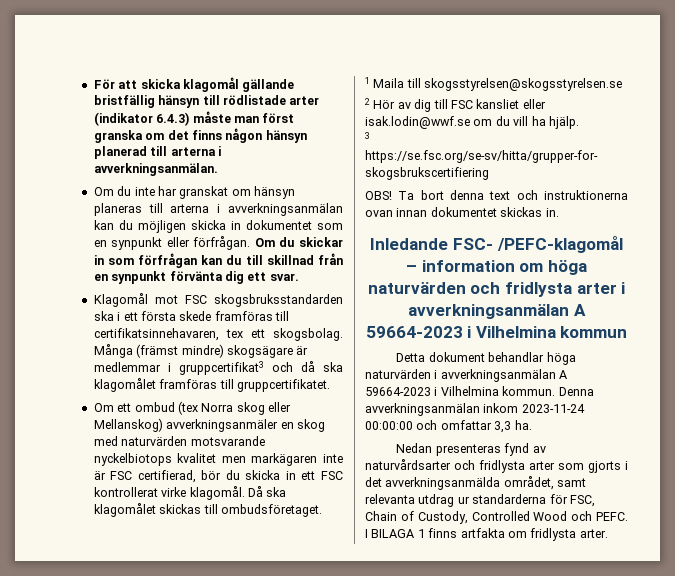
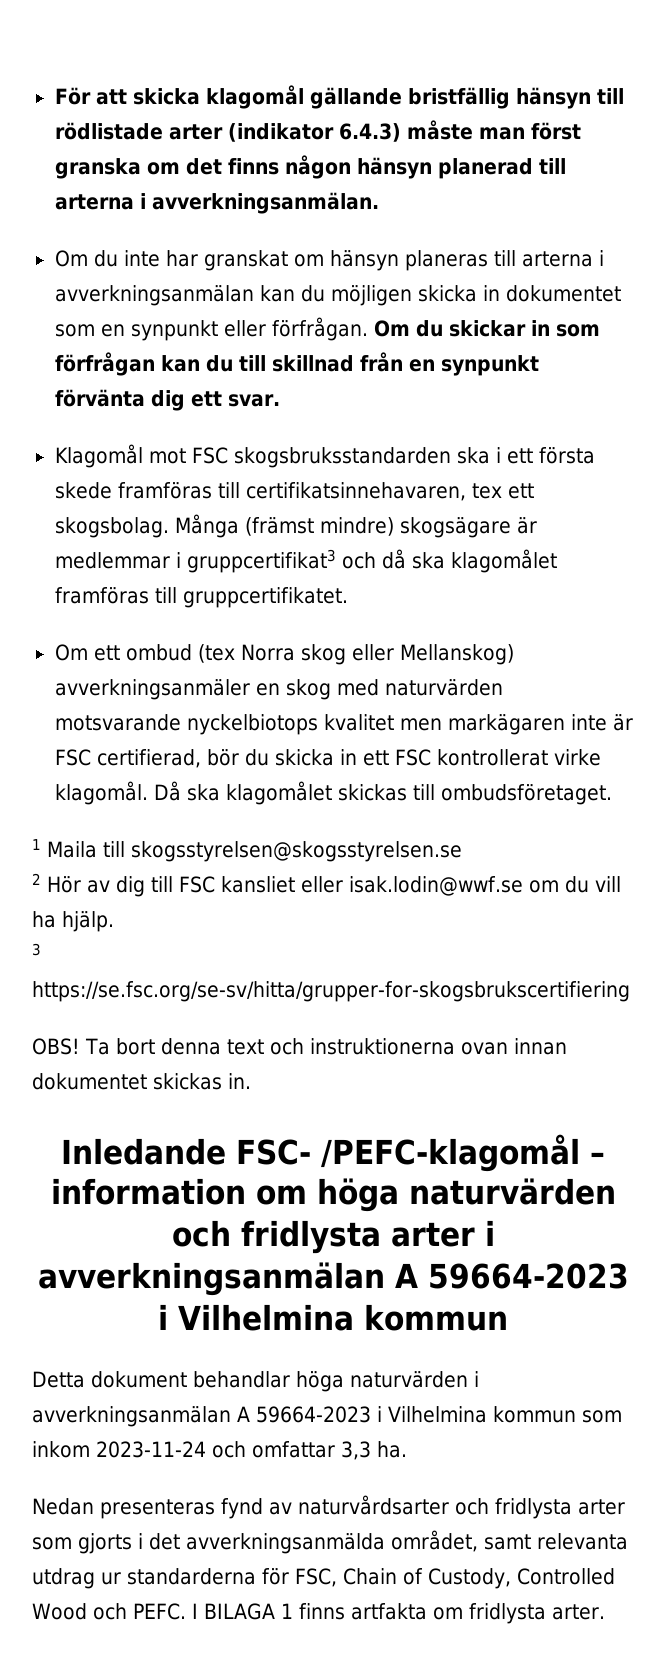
[502,386,594,396] [365,403,480,416] kommun. Denna avverkningsanmälan -> [493,1406,622,1423] kommun som
[365,421,413,430] 00:00:00 -> (206, 1449) none

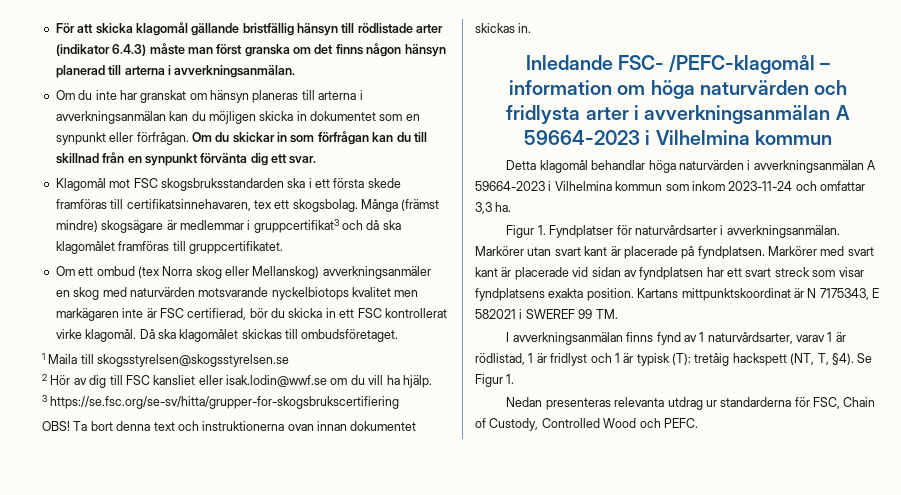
[91,1371,187,1388] dokument -> [539,160,588,173] klagomål
[32,1495,625,1519] [32,1530,531,1554] Nedan presenteras fynd av naturvårdsarter och fridlysta arter som gjorts i det avverkningsanmälda området, samt -> [506,225,840,238] [475,246,874,259] [475,267,864,280] [475,288,879,301] [475,309,618,319] [506,332,846,345] [475,353,873,366] [475,374,515,387] [506,397,611,410] Figur 1. Fyndplatser för naturvårdsarter i avverkningsanmälan. Markörer utan svart kant är placerade på fyndplatsen. Markörer med svart kant är placerade vid sidan av fyndplatsen har ett svart streck som visar fyndplatsens exakta position. Kartans mittpunktskoordinat är N 7175343, E 582021 i SWEREF 99 TM. // I avverkningsanmälan finns fynd av 1 naturvårdsarter, varav 1 är rödlistad, 1 är fridlyst och 1 är typisk (T): tretåig hackspett (NT, T, §4). Se Figur 1. // Nedan presenteras
[191,1603,605,1624] I BILAGA 1 finns artfakta om fridlysta arter. -> (698, 423) none

